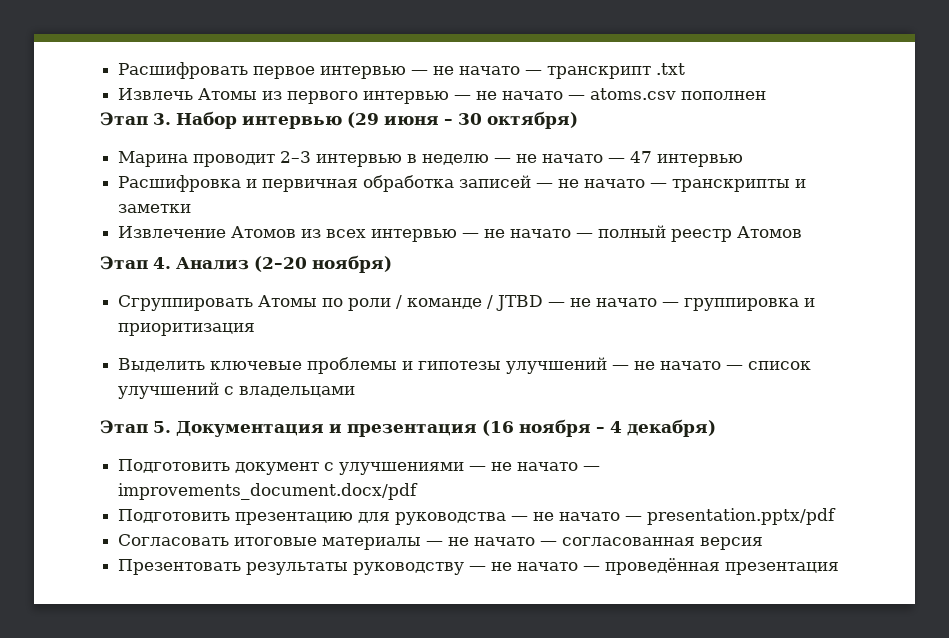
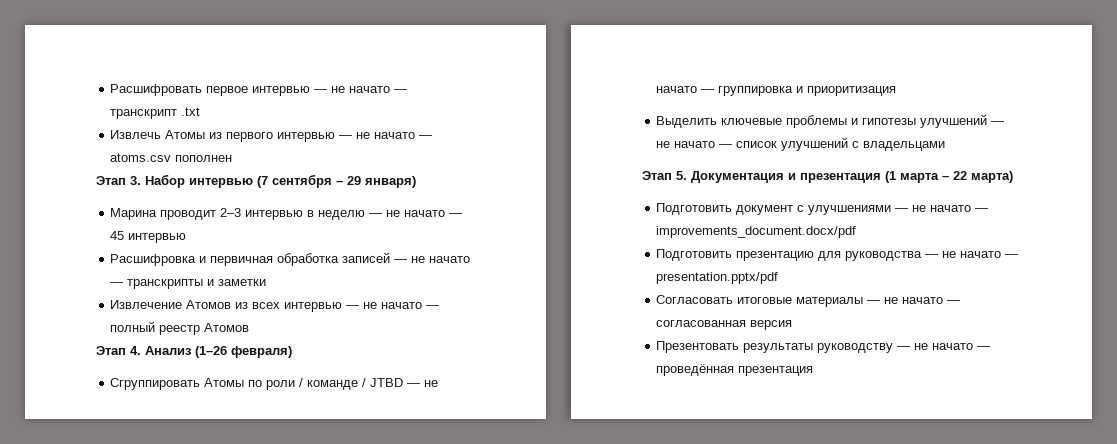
[347,111,578,129] (29 июня – 30 октября) -> [257,174,416,188] (7 сентября – 29 января)
[630,151,653,163] 47 -> [110,231,125,240] 45
[254,255,392,273] (2–20 ноября) -> [195,346,292,358] (1–26 февраля)
[482,419,716,437] (16 ноября – 4 декабря) -> [885,171,1013,183] (1 марта – 22 марта)

